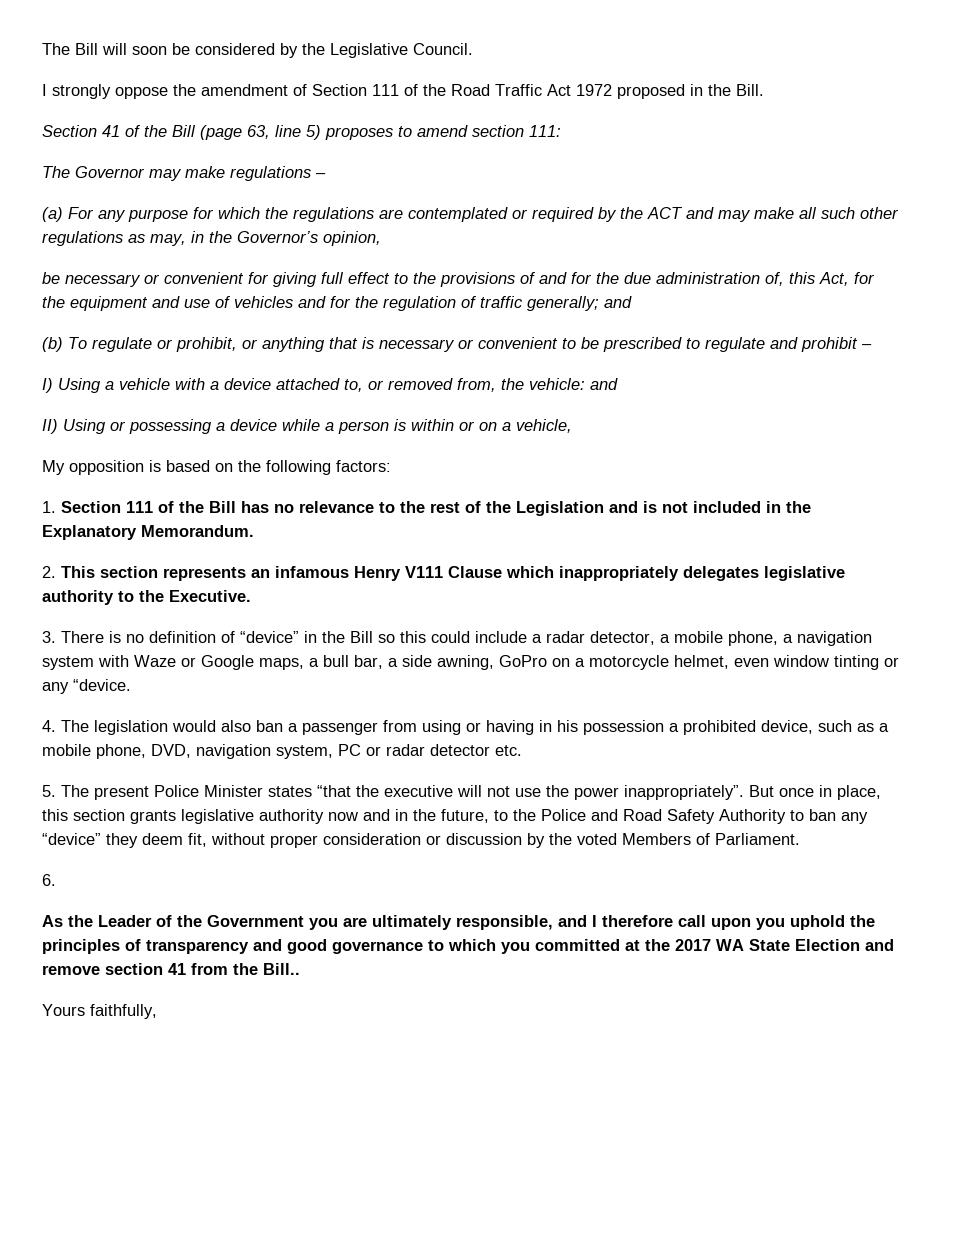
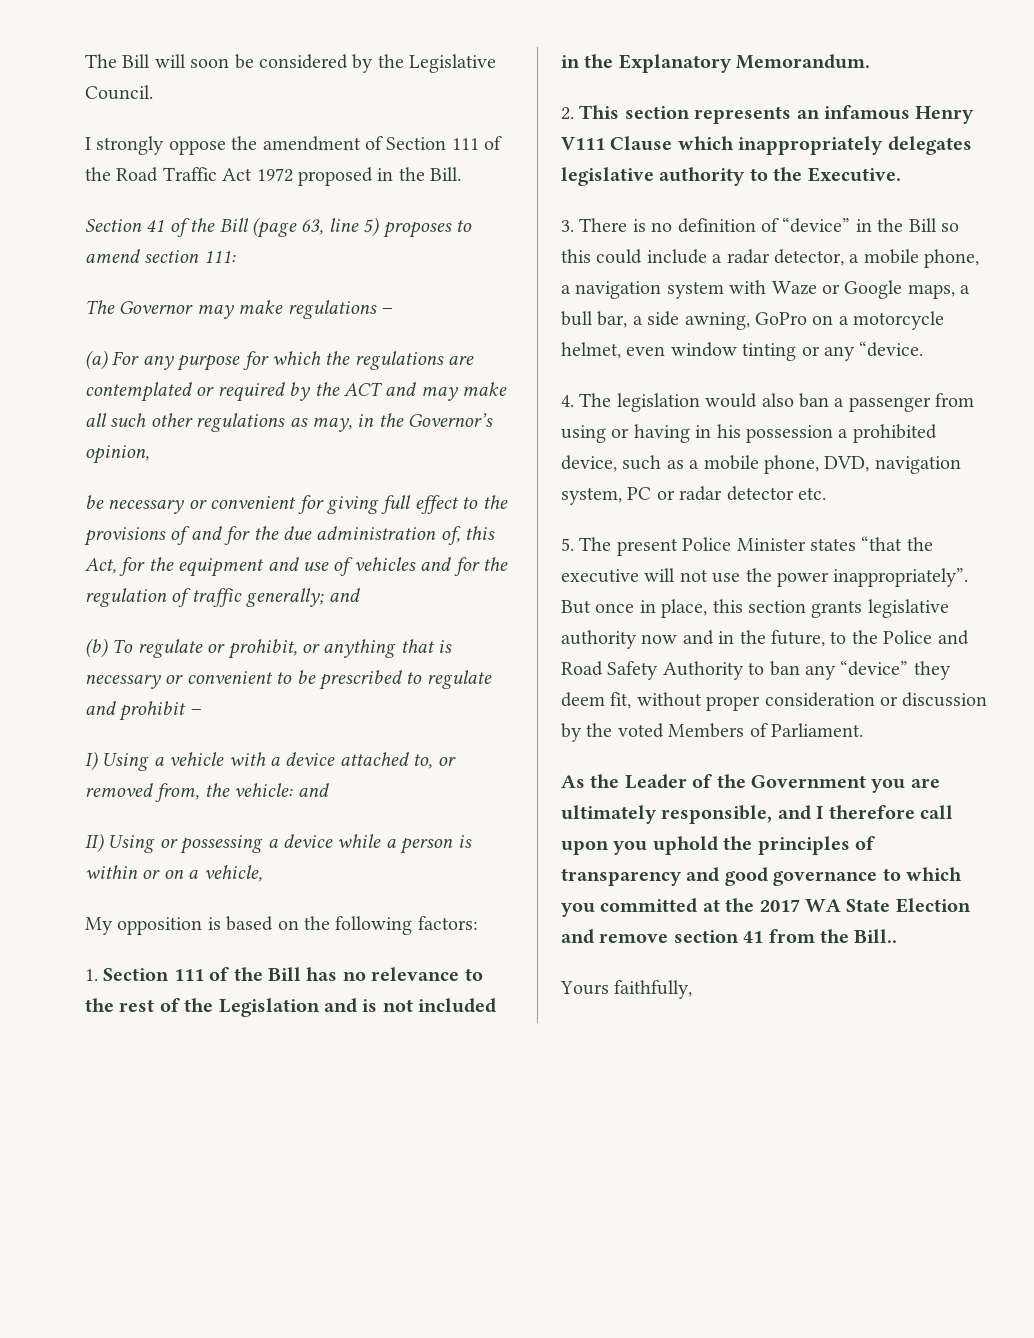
[42,874,56,886] // 6. -> (863, 730) none

